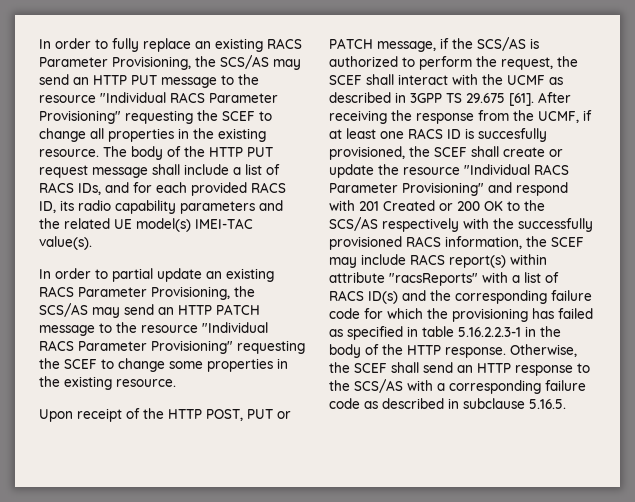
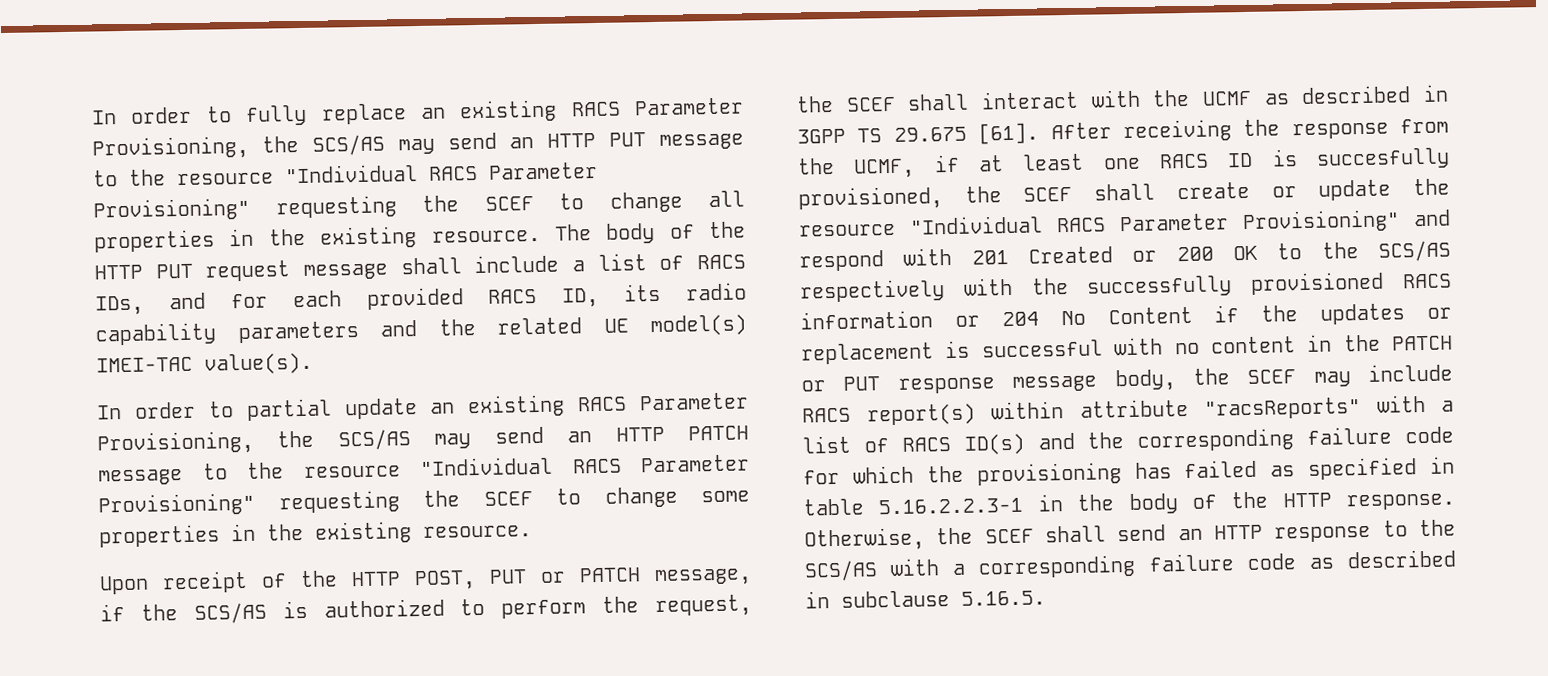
[445,236,522,249] information, -> [800,303,1452,330] [801,334,1453,365] [801,369,1176,394] information or 204 No Content if the updates or replacement is successful with no content in the PATCH or PUT response message body,

